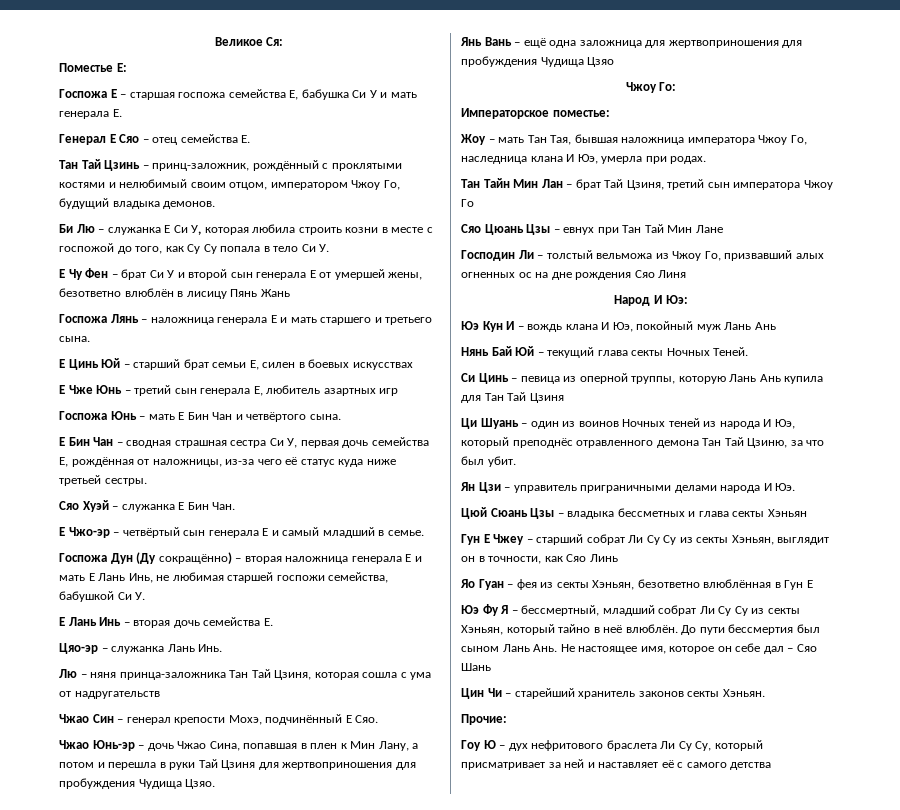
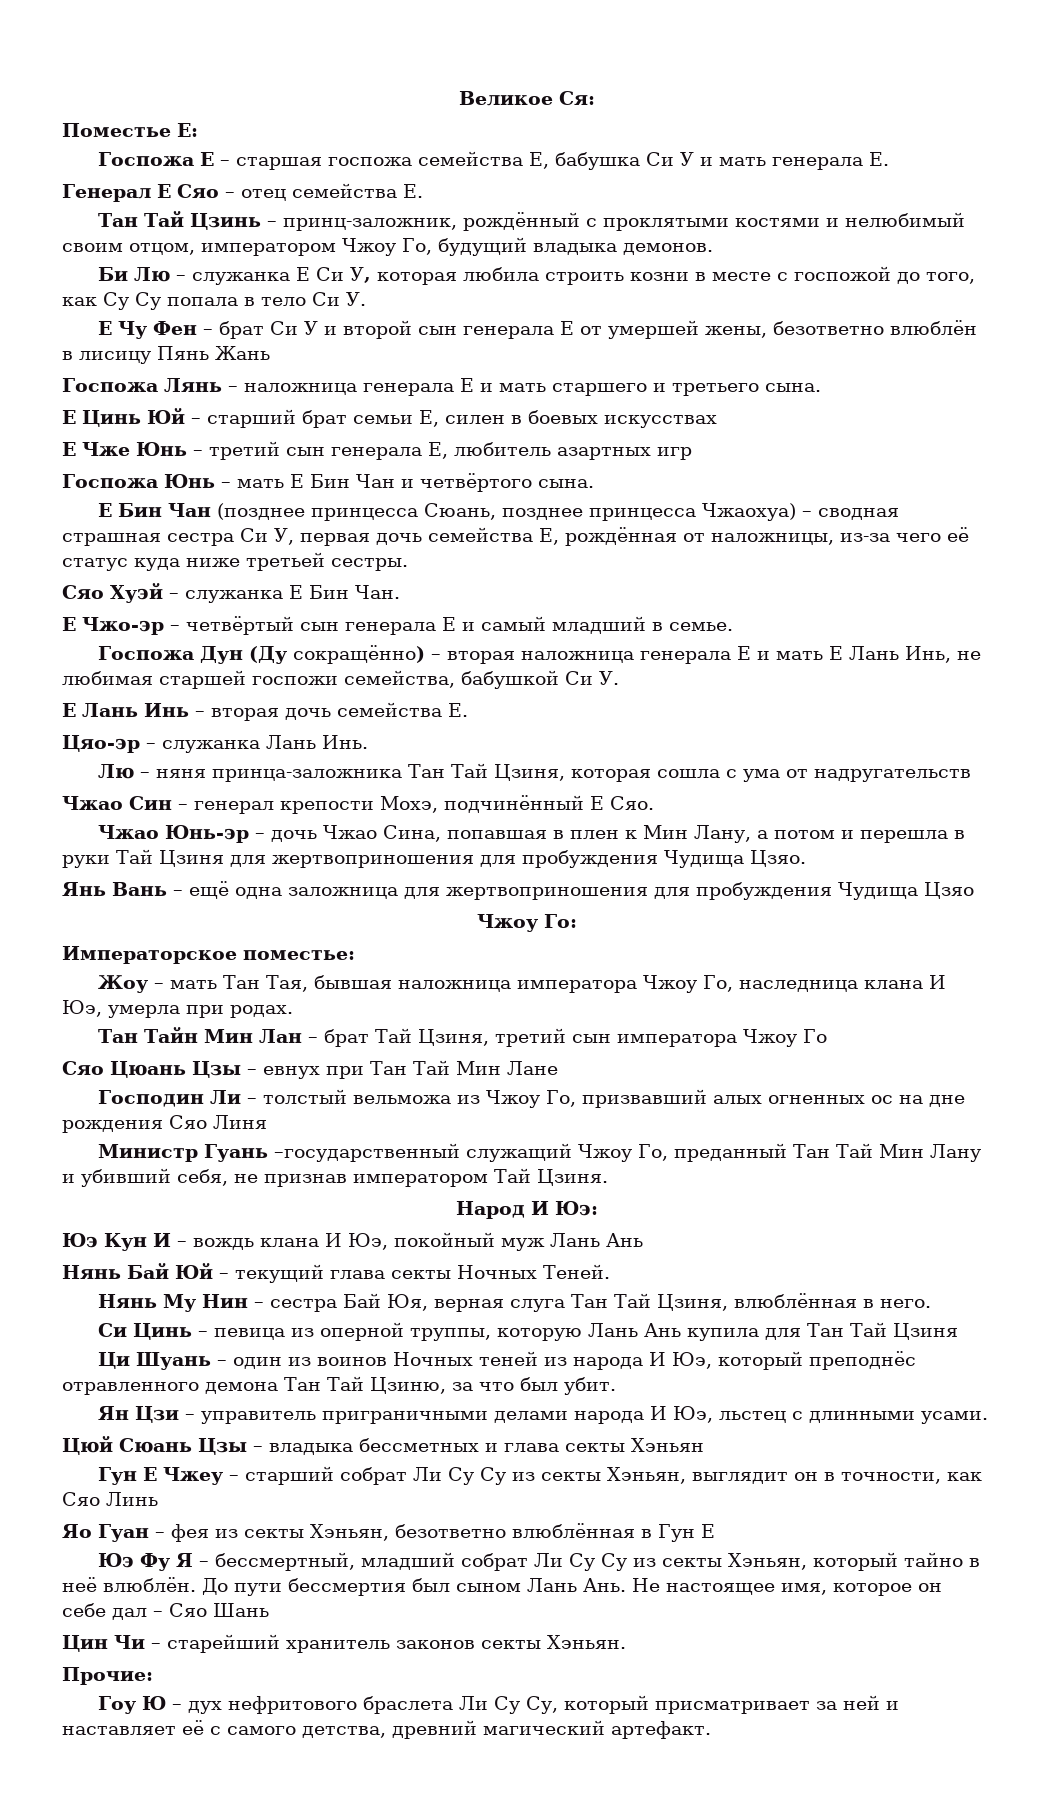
(114, 441) none -> [217,503,797,521] (позднее принцесса Сюань, позднее принцесса Чжаохуа)
(687, 274) none -> [98,1143,982,1162] [62,1168,608,1187] // Министр Гуань –государственный служащий Чжоу Го, преданный Тан Тай Мин Лану и убивший себя, не признав императором Тай Цзиня.
(749, 351) none -> [98,1293,932,1312] // Нянь Му Нин – сестра Бай Юя, верная слуга Тан Тай Цзиня, влюблённая в него.
[775,483,796,491] Юэ. -> [673,1406,989,1424] Юэ, льстец с длинными усами.
[730,762,772,770] детства -> [302,1720,711,1739] детства, древний магический артефакт.

